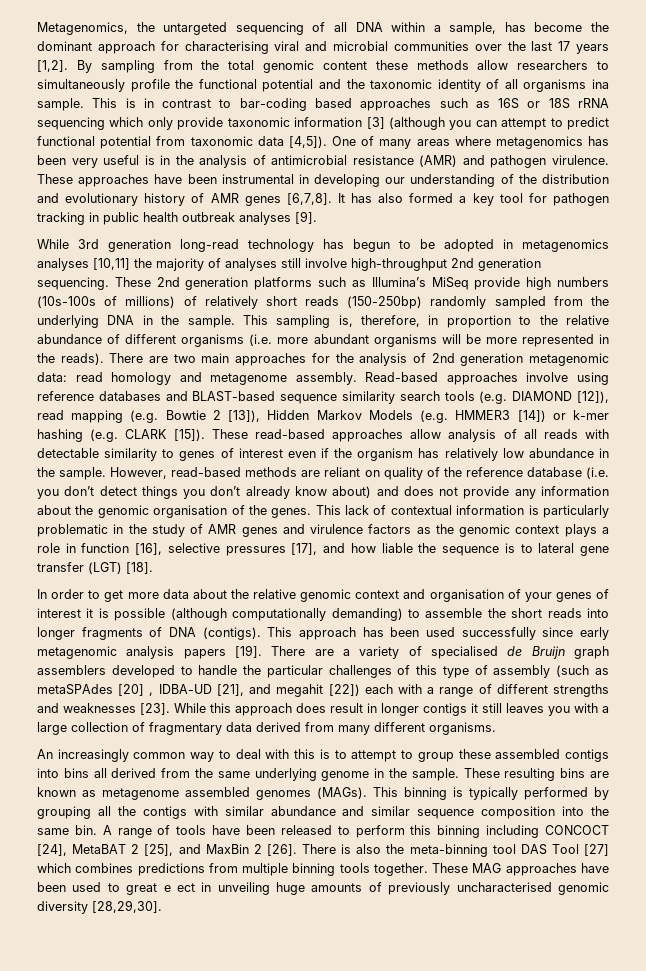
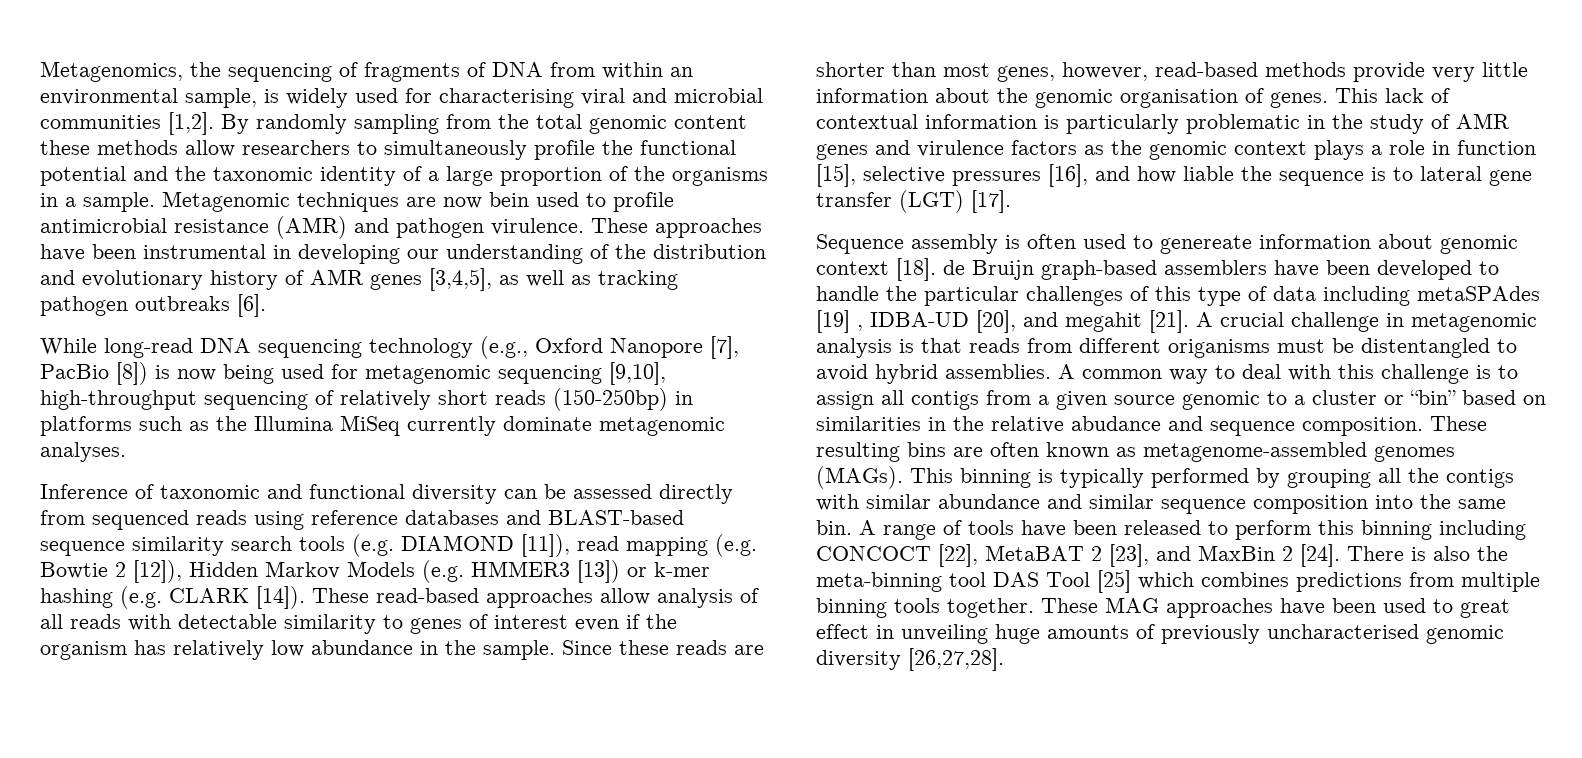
[163,22,609,35] [37,41,155,54] untargeted sequencing of all DNA within a sample, has become the dominant approach -> [228,62,693,82] [40,88,398,108] sequencing of fragments of DNA from within an environmental sample, is widely used
[474,41,609,54] over the last 17 years -> (161, 122) none
(92, 66) none -> [256,114,347,134] randomly
[504,79,609,92] [37,98,609,111] [37,117,609,130] [37,136,609,149] [37,155,266,168] all organisms ina sample. This is in contrast to bar-coding based approaches such as 16S or 18S rRNA sequencing which only provide taxonomic information [3] (although you can attempt to predict functional potential from taxonomic data [4,5]). One of many areas where metagenomics has been very useful is in the analysis of -> [428,166,768,186] [40,191,674,212] a large proportion of the organisms in a sample. Metagenomic techniques are now bein used to profile
[286,193,609,206] [37,211,317,225] [37,239,609,252] [37,258,541,271] [37,277,609,290] [37,296,176,308] [6,7,8]. It has also formed a key tool for pathogen tracking in public health outbreak analyses [9]. // While 3rd generation long-read technology has begun to be adopted in metagenomics analyses [10,11] the majority of analyses still involve high-throughput 2nd generation sequencing. These 2nd generation platforms such as Illumina’s MiSeq provide high numbers (10s-100s of millions) -> [429,268,678,291] [40,294,266,317] [40,336,739,359] [40,362,666,385] [40,390,308,410] [3,4,5], as well as tracking pathogen outbreaks [6]. // While long-read DNA sequencing technology (e.g., Oxford Nanopore [7], PacBio [8]) is now being used for metagenomic sequencing [9,10], high-throughput sequencing
[430,296,609,309] [37,315,609,328] [37,334,609,347] [37,353,609,366] [37,372,569,385] randomly sampled from the underlying DNA in the sample. This sampling is, therefore, in proportion to the relative abundance of different organisms (i.e. more abundant organisms will be more represented in the reads). There are two main approaches for the analysis of 2nd generation metagenomic data: read homology and metagenome assembly. Read-based approaches involve -> [675,391,693,405] [40,415,725,436] [40,442,126,462] [40,484,733,504] [40,510,247,530] in platforms such as the Illumina MiSeq currently dominate metagenomic analyses. // Inference of taxonomic and functional diversity can be assessed directly from sequenced reads
[577,391,609,403] [12]), -> [521,534,570,557] [11]),
[228,410,261,422] [13]), -> [133,560,182,583] [12]),
[517,410,546,422] [14]) -> [577,560,620,583] [13])
[173,429,205,441] [15]). -> [256,586,305,609] [14]).
[110,467,610,480] [37,486,536,499] However, read-based methods are reliant on quality of the reference database (i.e. you don’t detect things you don’t already know about) and does not provide any -> [562,640,764,655] [816,62,1528,82] Since these reads are shorter than most genes, however, read-based methods provide very little
[248,505,267,515] the -> (1264, 95) none
[135,543,163,555] [16], -> [816,164,856,187] [15],
[291,543,318,555] [17], -> [1048,164,1088,187] [16],
[126,562,153,574] [37,589,609,602] [37,608,610,621] [37,627,610,640] [37,645,609,659] [37,665,106,675] [18]. // In order to get more data about the relative genomic context and organisation of your genes of interest it is possible (although computationally demanding) to assemble the short reads into longer fragments of DNA (contigs). This approach has been used successfully since early metagenomic analysis papers [19]. There are a variety of specialised de Bruijn graph assemblers -> [971,190,1011,213] [816,234,1518,254] [816,258,1370,281] [17]. // Sequence assembly is often used to genereate information about genomic context [18]. de Bruijn graph-based assemblers have been
[493,665,609,678] [37,684,145,696] assembly (such as metaSPAdes [20] -> [1273,286,1540,306] [816,310,850,333] data including metaSPAdes [19]
[216,684,244,696] [21], -> [976,310,1016,333] [20],
[328,684,609,697] [37,703,609,716] [37,722,496,735] [37,749,129,762] [22]) each with a range of different strengths and weaknesses [23]. While this approach does result in longer contigs it still leaves you with a large collection of fragmentary data derived from many different organisms. // An increasingly -> [1149,310,1537,333] [816,338,1517,358] [816,364,1075,384] [21]. A crucial challenge in metagenomic analysis is that reads from different origanisms must be distentangled to avoid hybrid assemblies. A
[319,749,609,762] [37,768,459,781] is to attempt to group these assembled contigs into bins all derived from the same underlying genome in the sample. -> [1381,364,1518,384] [816,390,1546,410] [816,416,1423,436] challenge is to assign all contigs from a given source genomic to a cluster or “bin” based on similarities in the relative abudance and sequence composition.
(609, 774) none -> [990,442,1039,457] often
[102,787,250,800] metagenome assembled -> [1143,442,1367,462] metagenome-assembled
[37,844,67,856] [24], -> [938,544,978,567] [22],
[144,844,174,856] [25], -> [1109,544,1149,567] [23],
[266,844,297,856] [26]. -> [1300,544,1340,567] [24].
[584,844,609,856] [27] -> [1097,570,1131,593] [25]
[163,883,195,892] e ect -> [816,624,869,639] effect
[92,900,162,913] [28,29,30]. -> [908,648,1004,671] [26,27,28].

